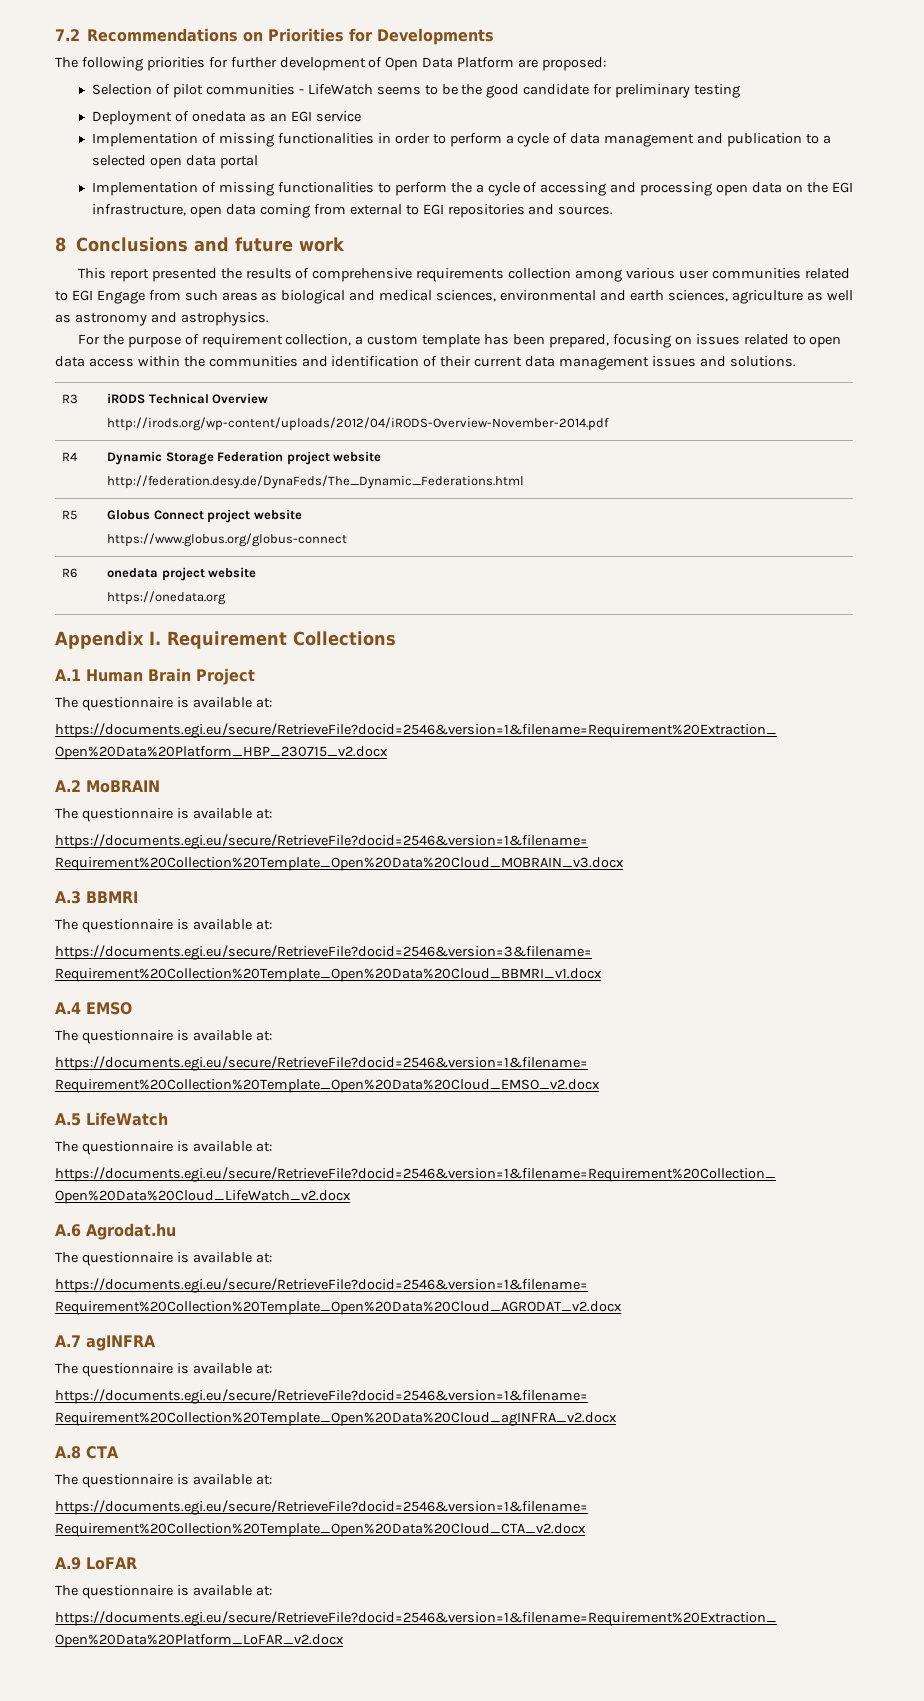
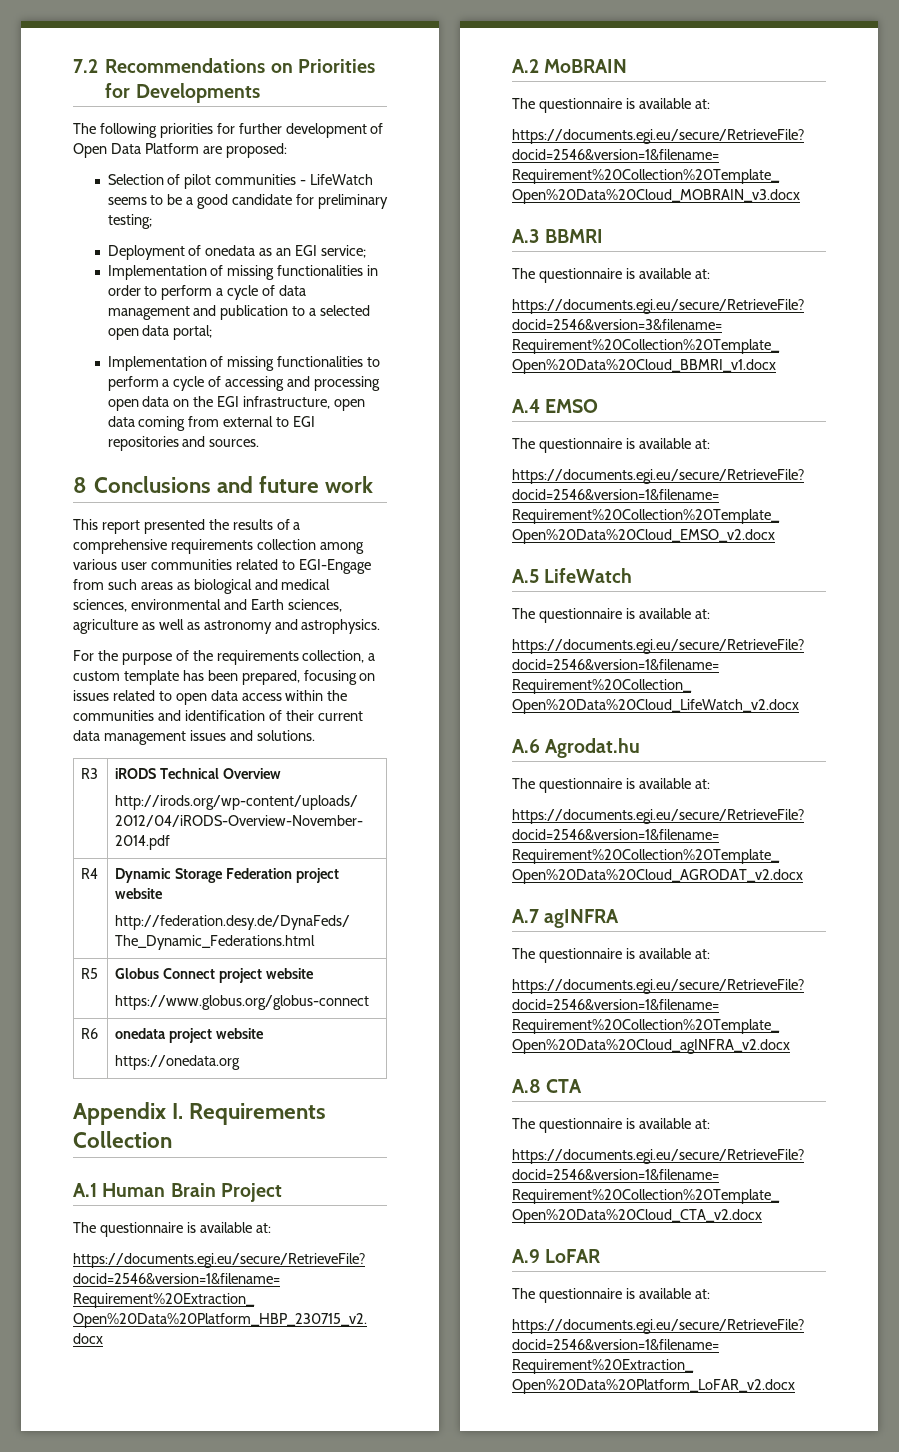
[461,84,483,95] the -> [186,197,194,205] a
[694,84,741,98] testing -> [107,214,152,229] testing;
[315,111,361,122] service -> [321,245,367,258] service;
[219,155,258,169] portal -> [173,325,213,340] portal;
[450,182,472,193] the -> (159, 383) none
(310, 273) none -> [293,522,301,530] a
[71,290,145,304] EGI Engage -> [298,559,371,574] EGI-Engage
[629,290,664,301] earth -> [250,599,284,610] Earth
[201,334,283,348] requirement -> [192,650,299,665] the requirements
[167,631,396,649] Requirement Collections -> [189,1103,327,1125] [73,1131,172,1148] Requirements Collection

